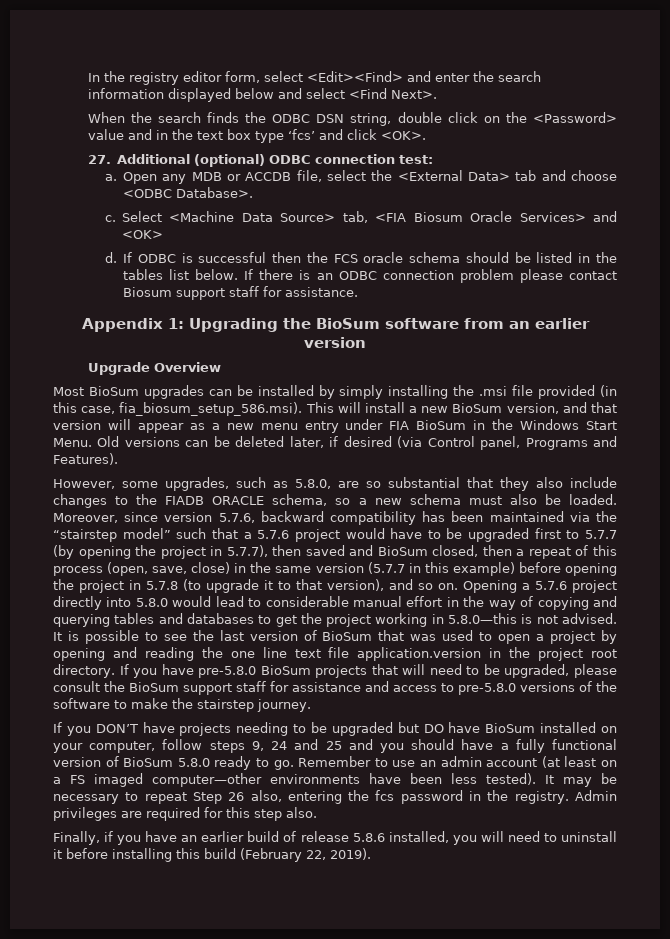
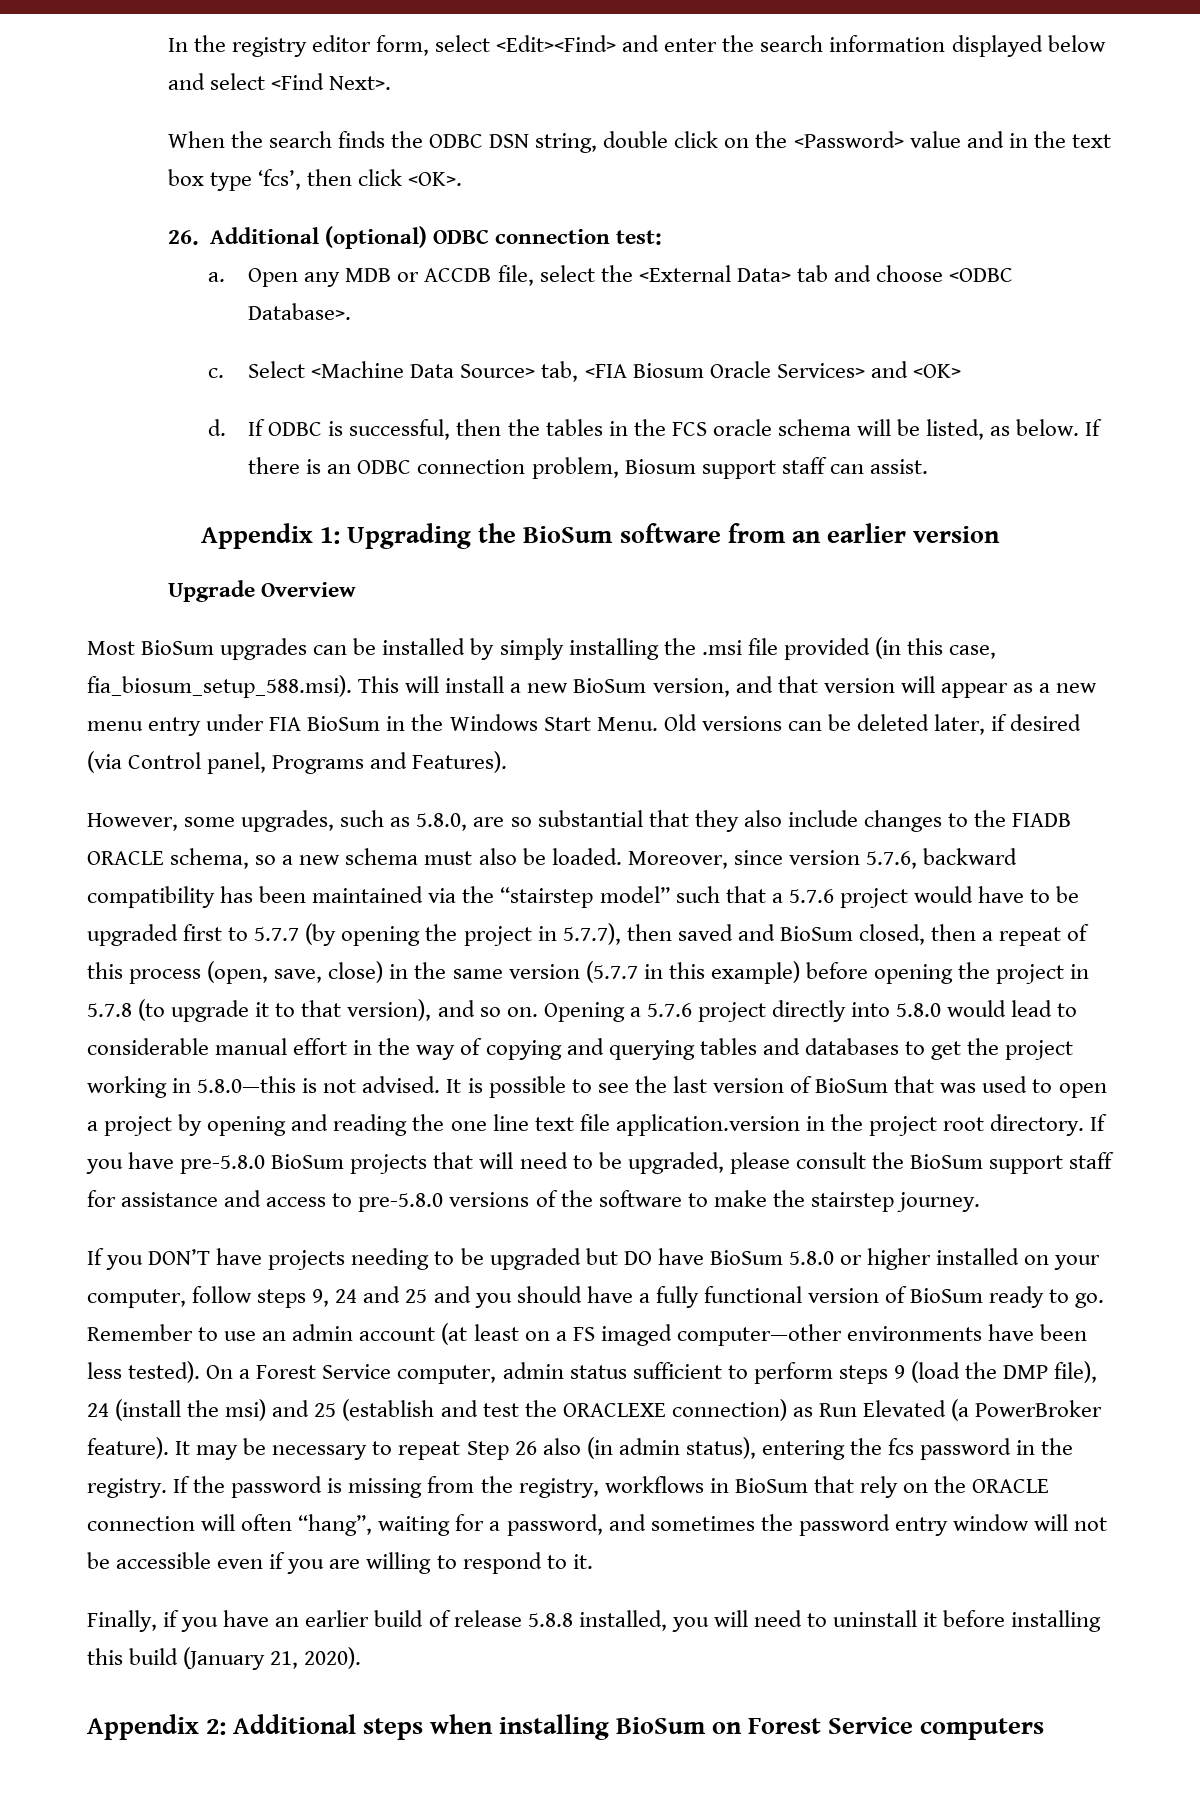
[287,129,343,140] ‘fcs’ and -> [257,169,352,190] ‘fcs’, then
[87,155,111,164] 27. -> [167,230,199,245] 26.
[198,252,267,263] successful -> [349,419,451,440] successful,
[333,252,617,263] [123,269,190,280] FCS oracle schema should be listed in the tables list -> [545,419,1011,440] tables in the FCS oracle schema will be listed, as
[459,269,617,283] problem please contact -> [531,457,619,479] problem,
[263,286,359,297] for assistance. -> [829,459,928,474] can assist.
[119,402,303,416] fia_biosum_setup_586.msi). -> [87,675,352,698] fia_biosum_setup_588.msi).
(536, 728) none -> [788,1248,932,1270] 5.8.0 or higher
[177,758,210,767] 5.8.0 -> (984, 1295) none
(536, 779) none -> [206,1361,1098,1384] [87,1399,1103,1421] [87,1437,169,1459] On a Forest Service computer, admin status sufficient to perform steps 9 (load the DMP file), 24 (install the msi) and 25 (establish and test the ORACLEXE connection) as Run Elevated (a PowerBroker feature).
[250,790,282,802] also, -> [542,1437,756,1459] also (in admin status),
[575,790,617,801] [53,807,317,821] Admin privileges are required for this step also. -> [173,1476,1050,1498] [87,1514,1108,1536] [87,1552,593,1574] If the password is missing from the registry, workflows in BioSum that rely on the ORACLE connection will often “hang”, waiting for a password, and sometimes the password entry window will not be accessible even if you are willing to respond to it.
[352,833,385,842] 5.8.6 -> [527,1613,573,1627] 5.8.8
[240,848,371,862] (February 22, 2019). -> [183,1647,362,1670] [87,1714,1045,1740] (January 21, 2020). // Appendix 2: Additional steps when installing BioSum on Forest Service computers

